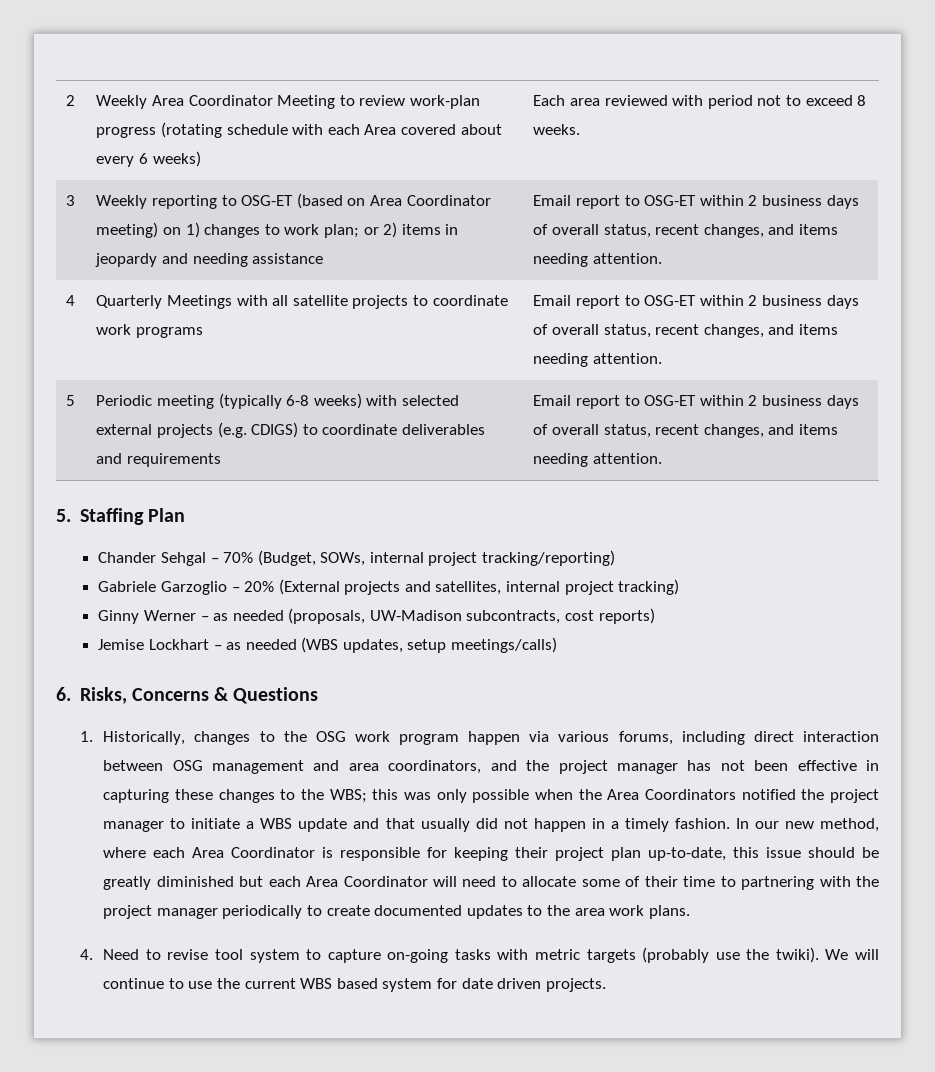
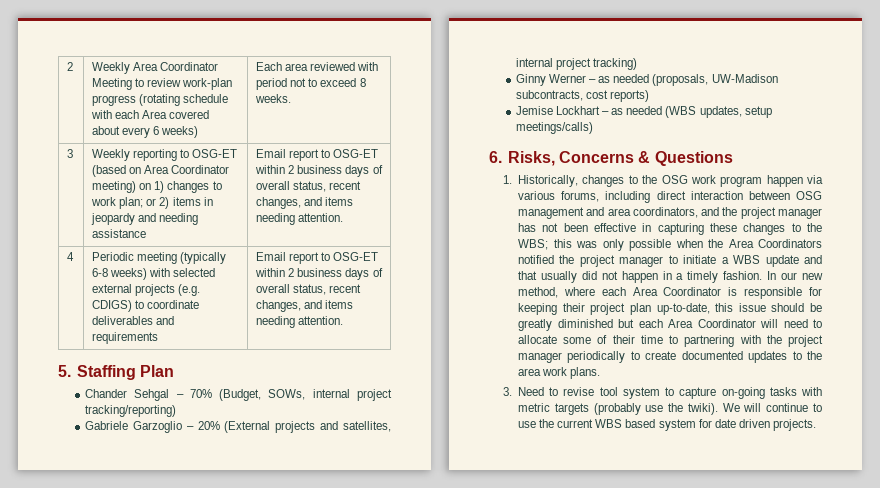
[96,295,508,309] [96,324,203,338] [533,295,859,309] [533,324,838,338] [533,353,662,367] [66,395,76,406] | Quarterly Meetings with all satellite projects to coordinate work programs | Email report to OSG-ET within 2 business days of overall status, recent changes, and items needing attention. // 5 -> (75, 256) none
[79,949,93,960] 4. -> [503,387,513,396] 3.

